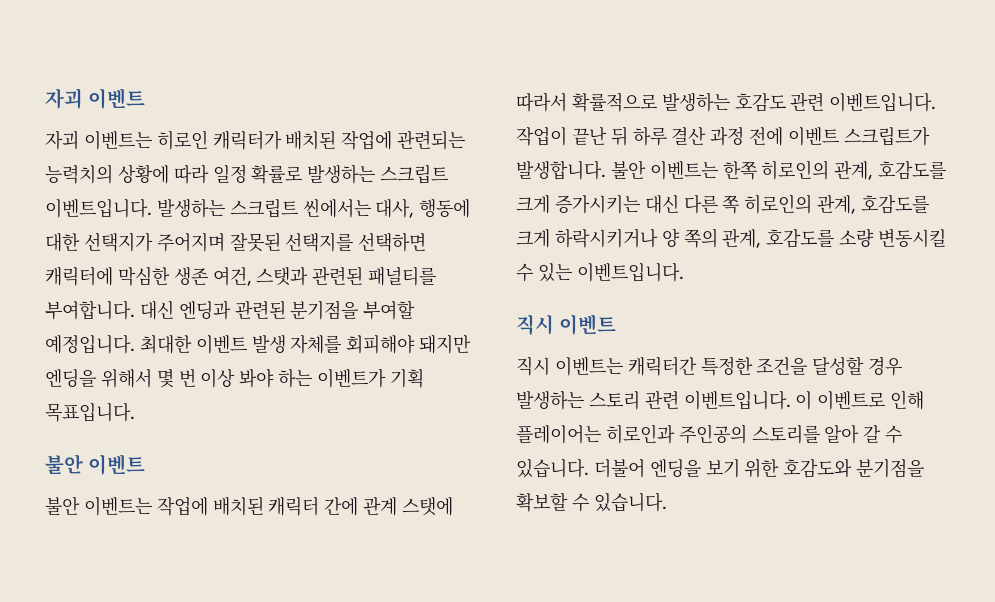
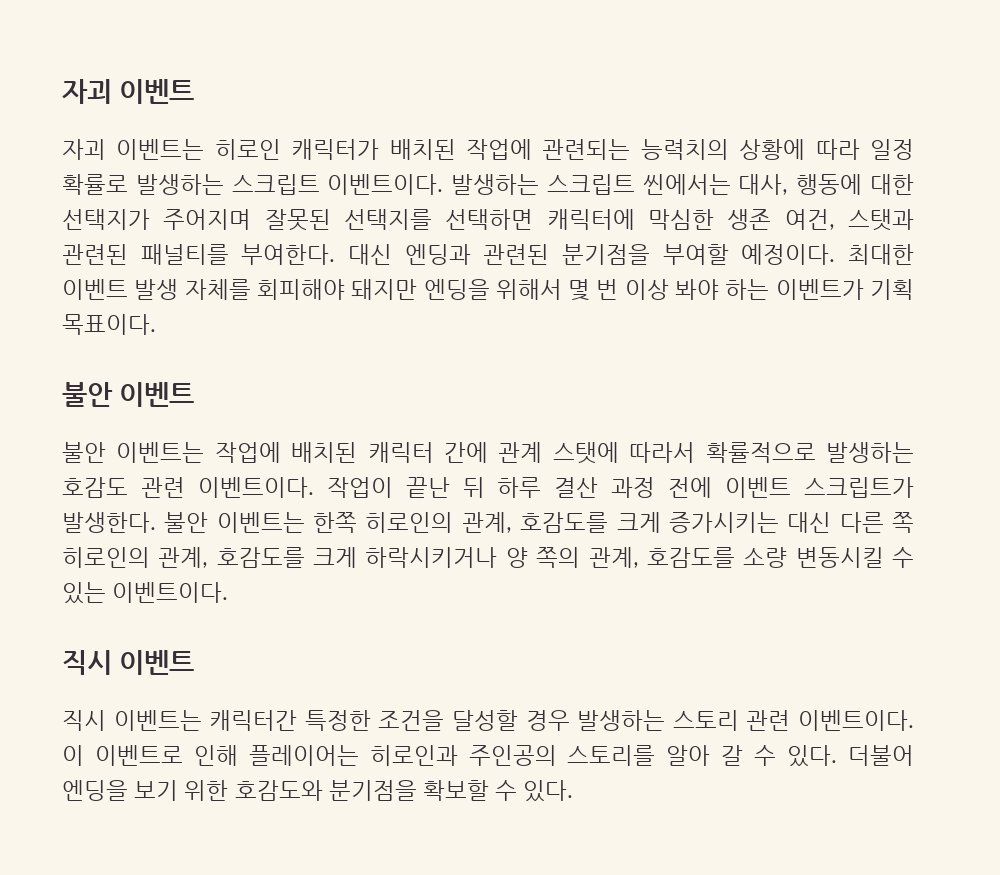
[45,198,152,218] 이벤트입니다. -> [327,174,444,195] 이벤트이다.
[45,300,135,320] 부여합니다. -> [241,244,336,265] 부여한다.
[45,334,135,354] 예정입니다. -> [741,244,836,265] 예정이다.
[45,402,135,422] 목표입니다. -> [62,314,156,335] 목표이다.
[829,92,937,112] 이벤트입니다. -> [197,477,314,498] 이벤트이다.
[516,160,606,180] 발생합니다. -> [62,512,156,533] 발생한다.
[576,262,684,282] 이벤트입니다. -> [112,582,229,603] 이벤트이다.
[683,390,791,410] 이벤트입니다. -> [798,710,915,731] 이벤트이다.
[516,458,589,478] 있습니다. -> [787,745,838,767] 있다.
[593,492,667,512] 있습니다. -> [523,780,574,802] 있다.

